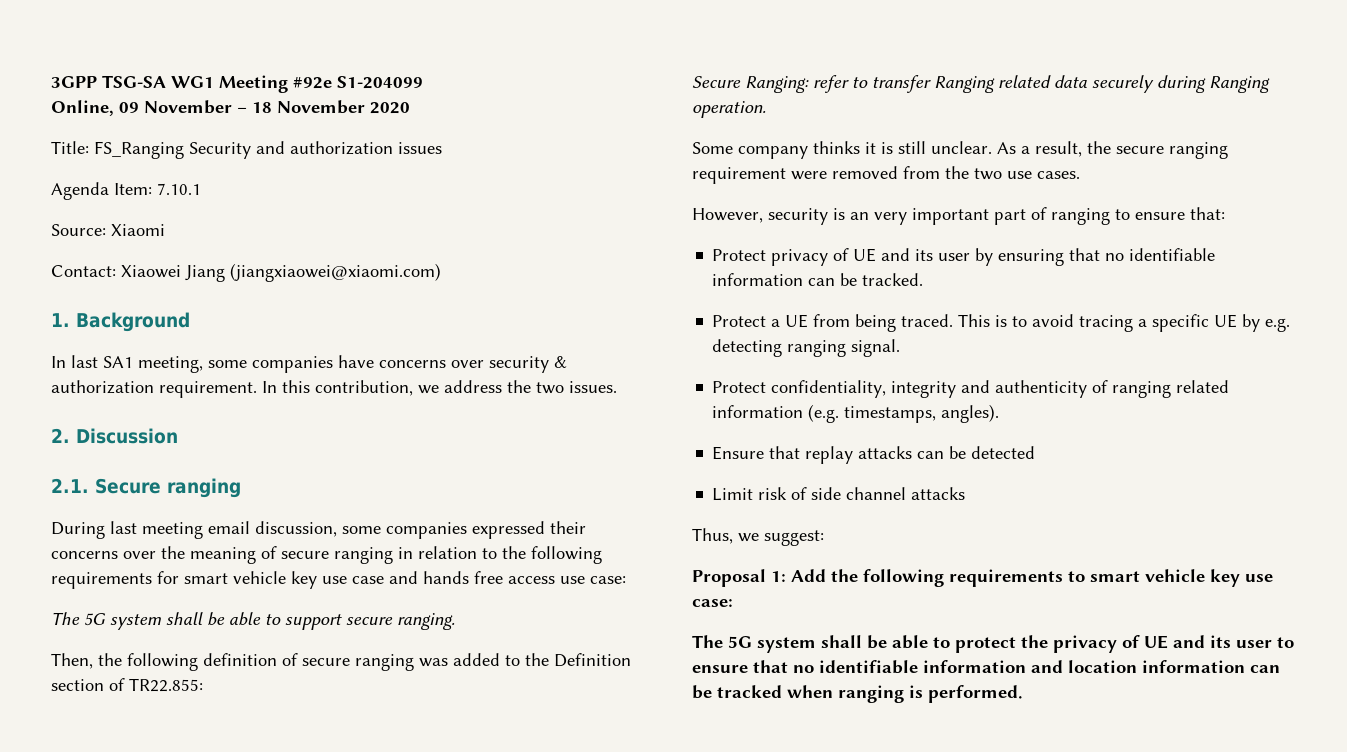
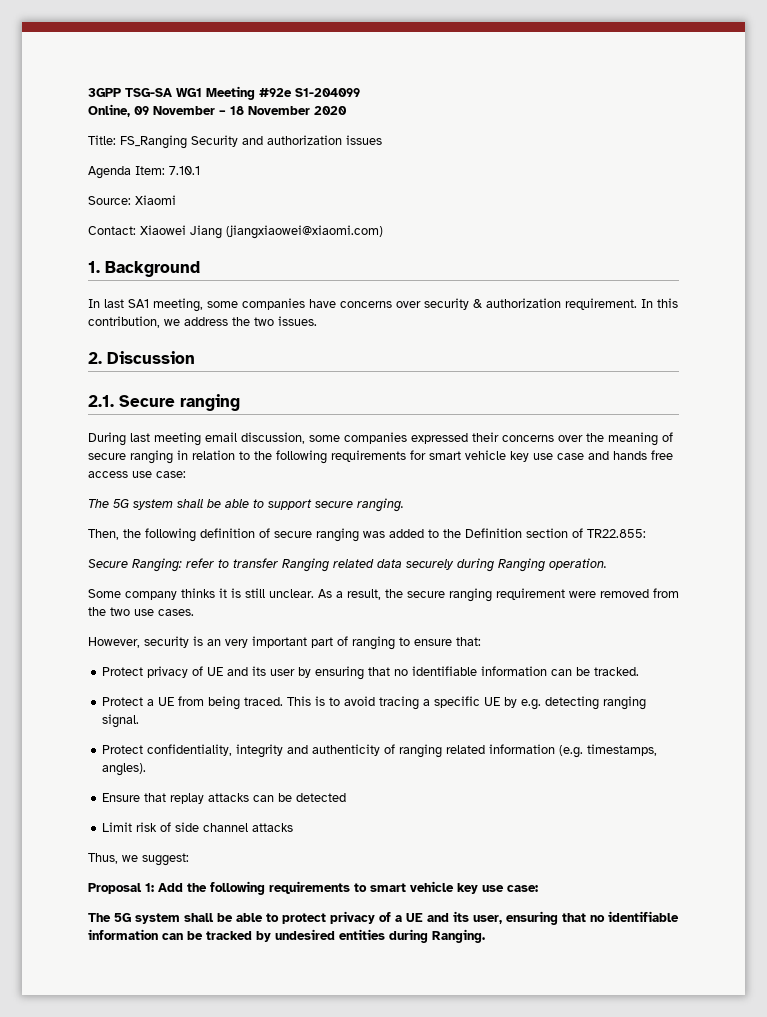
[1021,635,1294,653] [692,660,1280,674] [692,685,1023,703] the privacy of UE and its user to ensure that no identifiable information and location information can be tracked when ranging is performed. -> [330,911,679,925] [88,929,485,943] privacy of a UE and its user, ensuring that no identifiable information can be tracked by undesired entities during Ranging.

